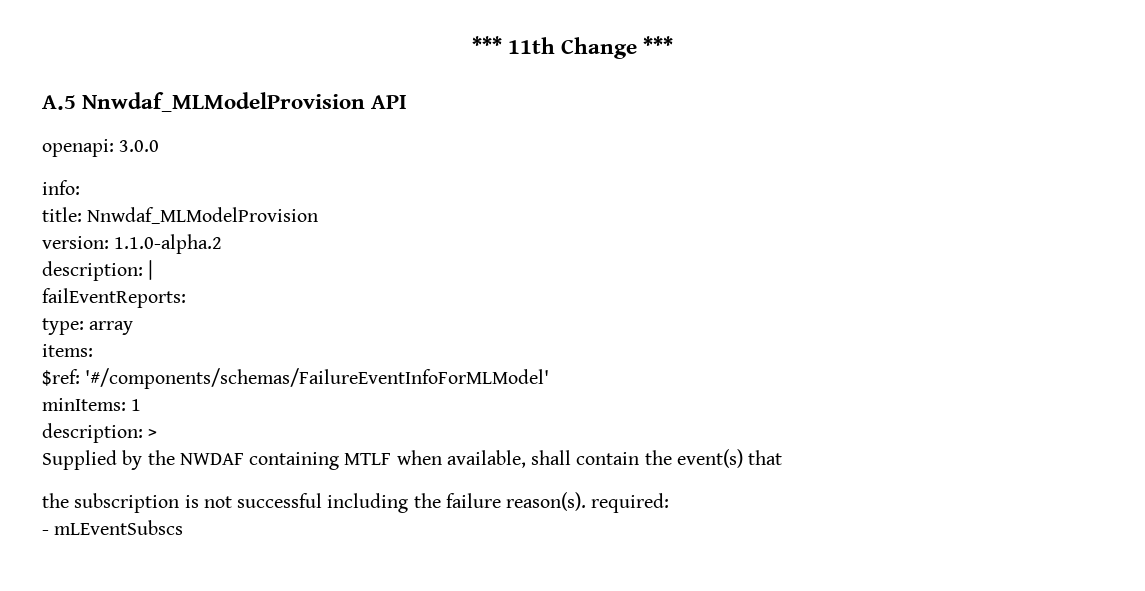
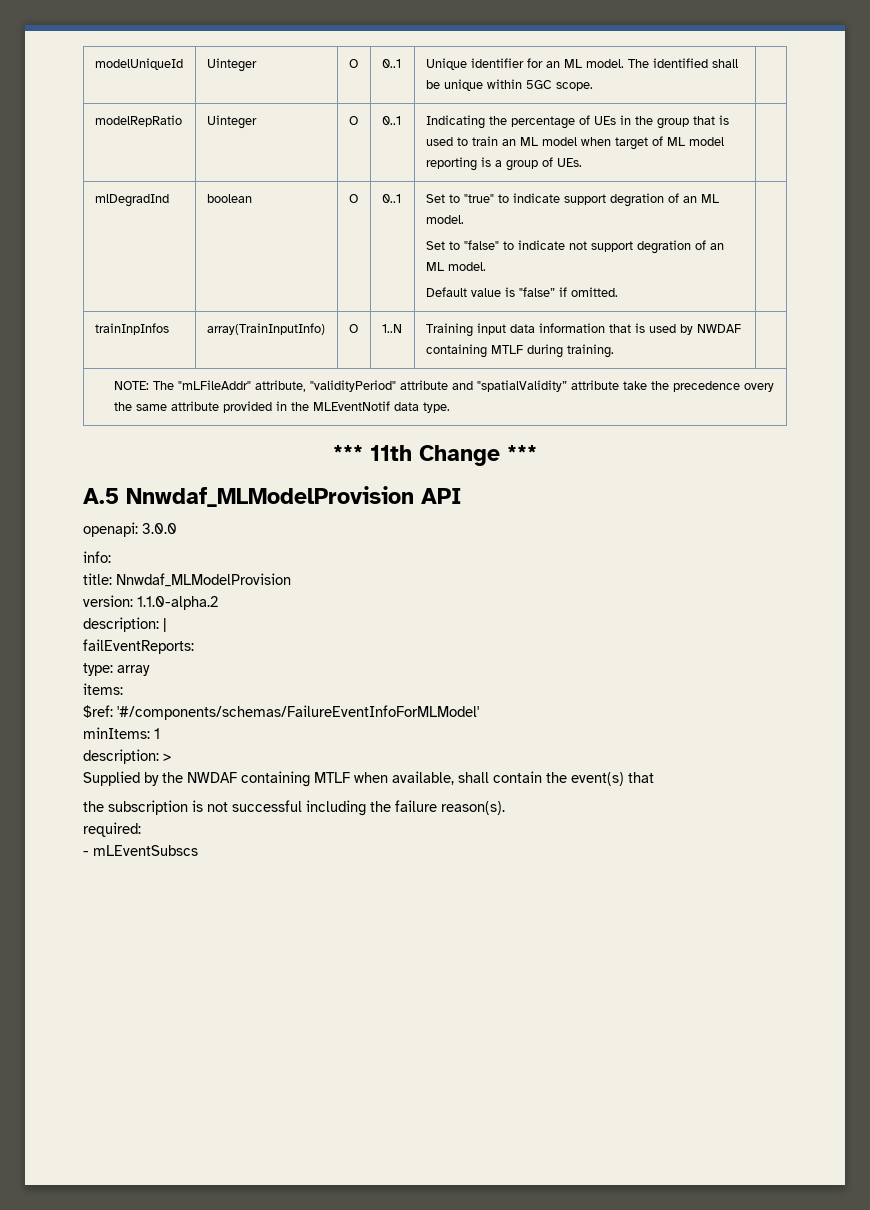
(471, 45) none -> [94,58,183,70] [206,58,257,72] [348,59,358,68] [381,59,401,68] [425,58,738,70] [425,79,593,91] [94,115,182,127] [206,115,257,129] [348,116,358,125] [381,116,401,125] [425,115,729,129] [425,136,724,150] [425,157,582,171] [94,194,169,207] [206,194,252,203] [348,194,358,203] [381,194,401,203] [425,193,719,207] [425,215,464,224] [425,240,724,254] [425,262,486,271] [425,287,618,297] [94,323,169,335] [206,323,325,335] [348,324,358,333] [381,324,402,333] [425,323,741,337] [425,344,614,358] [113,380,774,392] [113,401,450,413] modelUniqueId | Uinteger | O | 0..1 | Unique identifier for an ML model. The identified shall be unique within 5GC scope. | // modelRepRatio | Uinteger | O | 0..1 | Indicating the percentage of UEs in the group that is used to train an ML model when target of ML model reporting is a group of UEs. | // mlDegradInd | boolean | O | 0..1 | Set to "true" to indicate support degration of an ML model. // Set to "false" to indicate not support degration of an ML model. // Default value is "false” if omitted. | // trainInpInfos | array(TrainInputInfo) | O | 1..N | Training input data information that is used by NWDAF containing MTLF during training. | // NOTE: The "mLFileAddr" attribute, "validityPeriod" attribute and "spatialValidity” attribute take the precedence overy the same attribute provided in the MLEventNotif data type. //
(587, 501) none -> (505, 808) //

